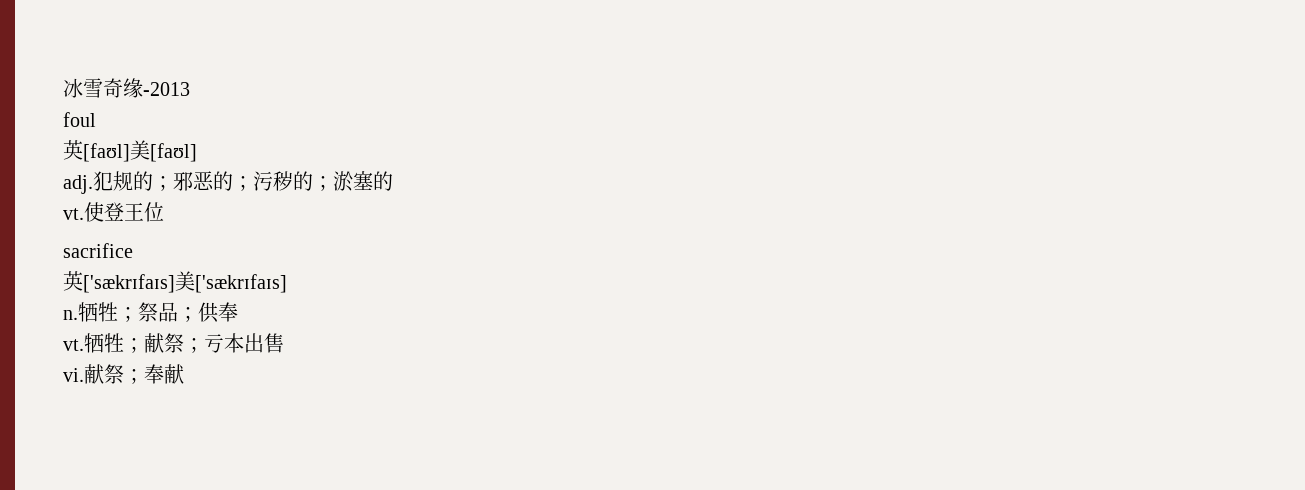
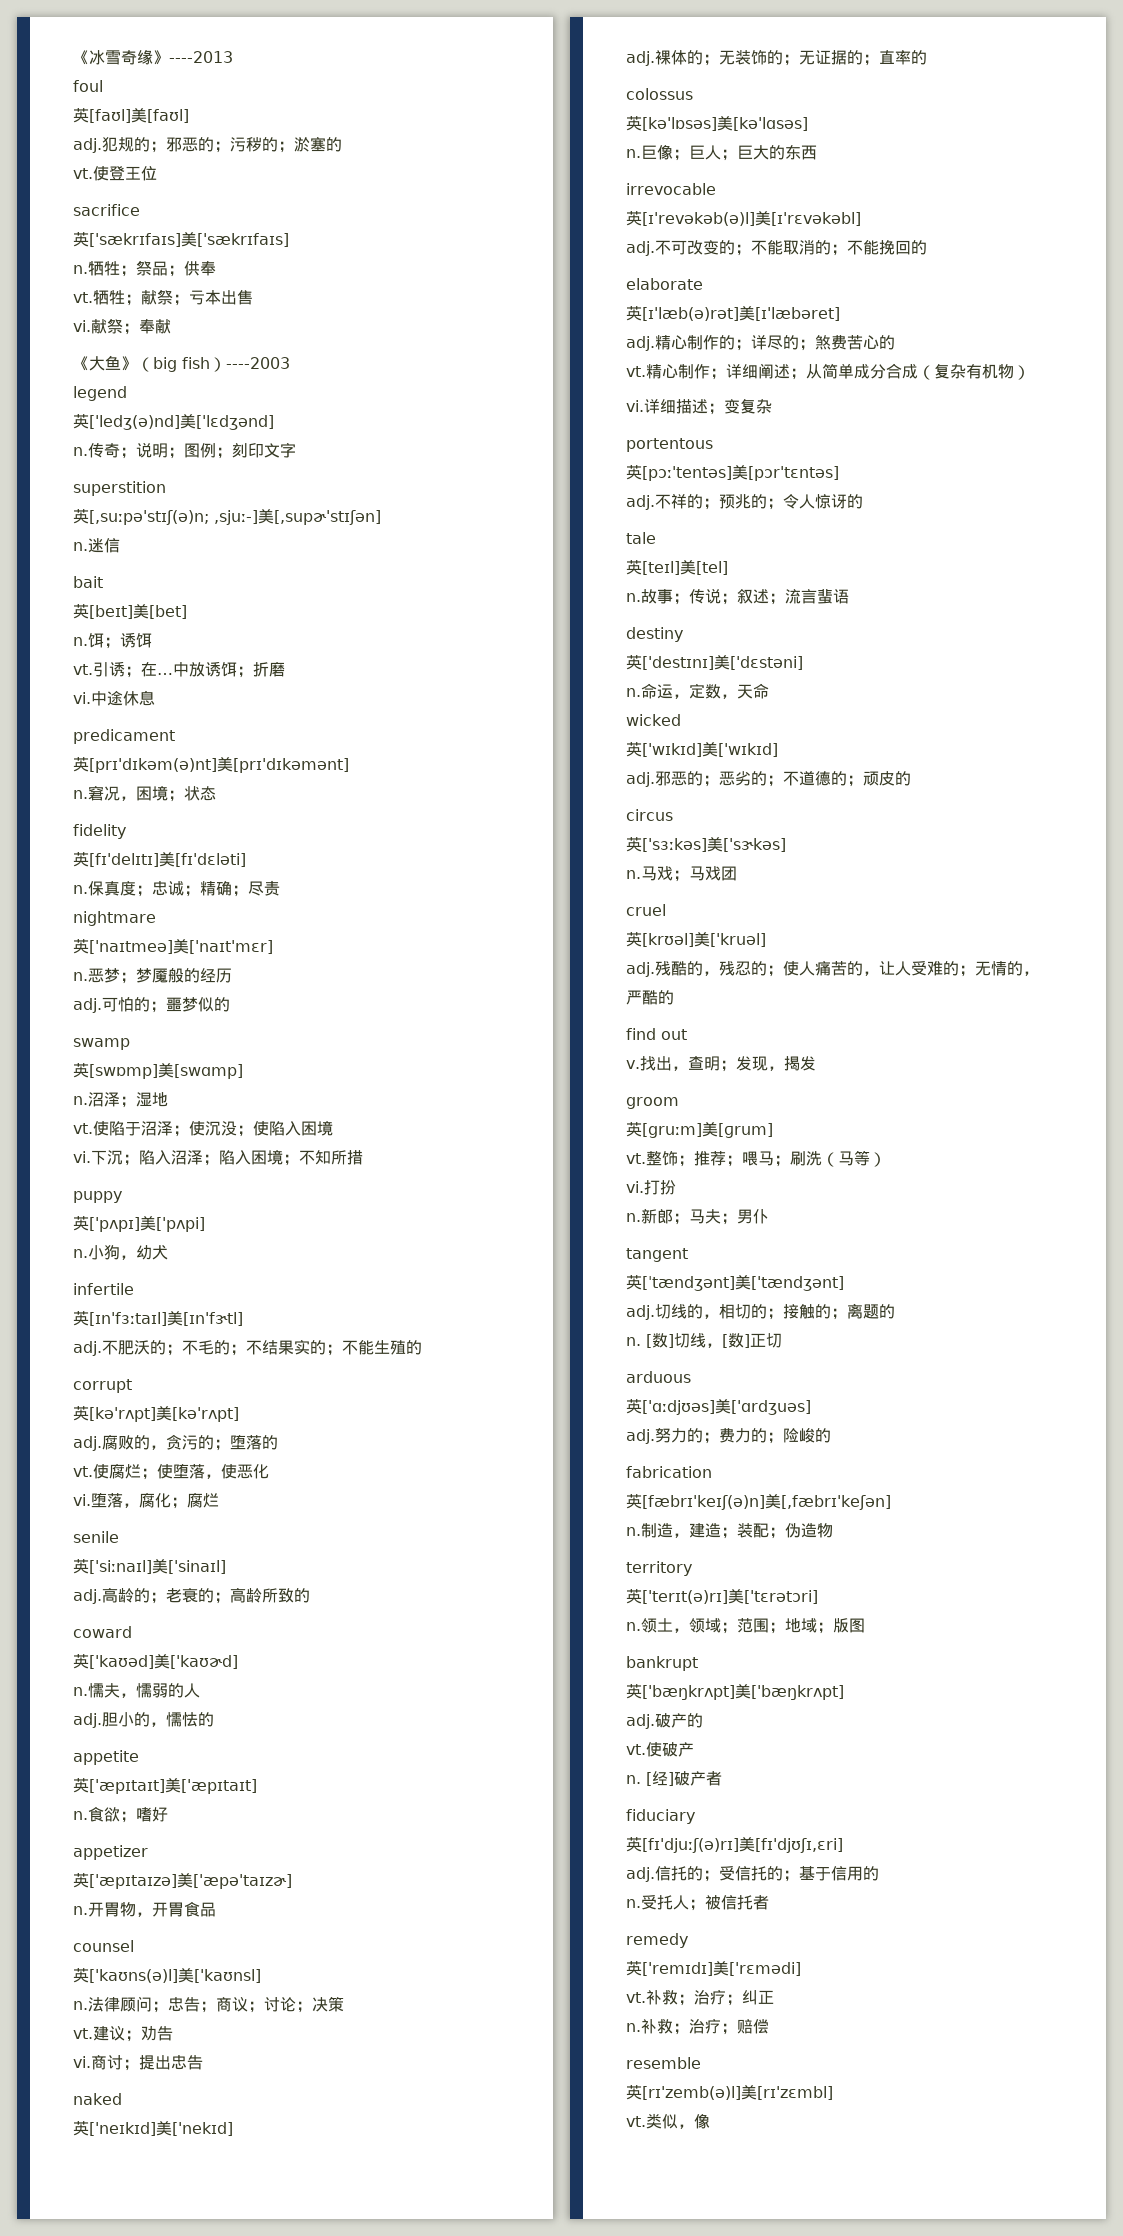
(63, 88) none -> [73,50,89,65] 《
[143,82,190,96] -2013 -> [153,50,233,65] 》----2013
(184, 374) none -> [73,355,290,372] [73,386,127,401] [73,414,274,430] [73,442,296,459] [73,481,166,496] [73,509,381,525] [73,538,120,553] [73,576,103,588] [73,604,187,619] [73,632,152,649] [73,661,285,678] [73,690,155,706] [73,729,175,744] [73,757,349,773] [73,785,216,802] [73,824,126,839] [73,852,246,867] [73,880,280,897] [73,911,156,926] [73,939,273,954] [73,967,232,984] [73,997,230,1013] [73,1038,130,1050] [73,1063,243,1079] [73,1092,168,1108] [73,1120,333,1137] [73,1149,363,1166] [73,1191,122,1203] [73,1216,205,1232] [73,1245,168,1260] [73,1283,134,1295] [73,1311,243,1326] [73,1339,422,1356] [73,1379,132,1393] [73,1406,239,1422] [73,1434,278,1451] [73,1463,269,1480] [73,1492,219,1509] [73,1531,119,1543] [73,1559,226,1574] [73,1587,310,1604] [73,1626,132,1638] [73,1654,238,1669] [73,1683,200,1698] [73,1712,214,1728] [73,1750,139,1765] [73,1778,257,1794] [73,1806,168,1823] [73,1845,148,1860] [73,1873,292,1889] [73,1901,216,1917] [73,1940,134,1952] [73,1968,261,1983] [73,1996,344,2013] [73,2026,173,2042] [73,2055,203,2071] [73,2093,122,2105] [73,2121,233,2136] [626,49,927,66] [626,88,693,100] [626,116,808,131] [626,145,817,161] [626,183,716,195] [626,211,861,226] [626,240,927,256] [626,278,703,290] [626,306,840,321] [626,335,895,351] [626,363,1030,380] [626,399,772,415] [626,438,713,452] [626,465,839,481] [626,493,863,510] [626,532,656,544] [626,560,728,575] [626,588,849,605] [626,627,683,642] [626,655,803,670] [626,683,769,699] [626,714,681,726] [626,742,778,757] [626,771,911,787] [626,809,673,821] [626,837,786,852] [626,866,737,882] [626,904,666,916] [626,932,766,947] [626,960,1039,977] [626,990,674,1005] [626,1028,687,1040] [626,1056,816,1072] [626,1097,679,1109] [626,1122,773,1138] [626,1150,886,1167] [626,1180,676,1195] [626,1208,769,1225] [626,1248,688,1262] [626,1275,844,1291] [626,1303,895,1320] [626,1333,782,1348] [626,1371,691,1383] [626,1399,811,1415] [626,1427,831,1444] [626,1466,712,1478] [626,1494,891,1510] [626,1523,833,1539] [626,1561,692,1576] [626,1589,818,1604] [626,1618,865,1634] [626,1656,698,1671] [626,1684,844,1700] [626,1713,703,1729] [626,1742,694,1757] [626,1771,722,1786] [626,1809,695,1824] [626,1837,843,1853] [626,1866,879,1882] [626,1895,769,1911] [626,1933,688,1948] [626,1961,801,1976] [626,1989,774,2006] [626,2018,769,2035] [626,2057,701,2069] [626,2085,833,2100] [626,2113,710,2129] // 《大鱼》（big fish）----2003 // legend // 英['ledʒ(ə)nd]美['lɛdʒənd] // n.传奇；说明；图例；刻印文字 // superstition // 英[,suːpə'stɪʃ(ə)n; ,sjuː-]美[,supɚ'stɪʃən] // n.迷信 // bait // 英[beɪt]美[bet] // n.饵；诱饵 // vt.引诱；在…中放诱饵；折磨 // vi.中途休息 // predicament // 英[prɪ'dɪkəm(ə)nt]美[prɪ'dɪkəmənt] // n.窘况，困境；状态 // fidelity // 英[fɪ'delɪtɪ]美[fɪ'dɛləti] // n.保真度；忠诚；精确；尽责 // nightmare // 英['naɪtmeə]美['naɪt'mɛr] // n.恶梦；梦魇般的经历 // adj.可怕的；噩梦似的 // swamp // 英[swɒmp]美[swɑmp] // n.沼泽；湿地 // vt.使陷于沼泽；使沉没；使陷入困境 // vi.下沉；陷入沼泽；陷入困境；不知所措 // puppy // 英['pʌpɪ]美['pʌpi] // n.小狗，幼犬 // infertile // 英[ɪn'fɜːtaɪl]美[ɪn'fɝtl] // adj.不肥沃的；不毛的；不结果实的；不能生殖的 // corrupt // 英[kə'rʌpt]美[kə'rʌpt] // adj.腐败的，贪污的；堕落的 // vt.使腐烂；使堕落，使恶化 // vi.堕落，腐化；腐烂 // senile // 英['siːnaɪl]美['sinaɪl] // adj.高龄的；老衰的；高龄所致的 // coward // 英['kaʊəd]美['kaʊɚd] // n.懦夫，懦弱的人 // adj.胆小的，懦怯的 // appetite // 英['æpɪtaɪt]美['æpɪtaɪt] // n.食欲；嗜好 // appetizer // 英['æpɪtaɪzə]美['æpə'taɪzɚ] // n.开胃物，开胃食品 // counsel // 英['kaʊns(ə)l]美['kaʊnsl] // n.法律顾问；忠告；商议；讨论；决策 // vt.建议；劝告 // vi.商讨；提出忠告 // naked // 英['neɪkɪd]美['nekɪd] // adj.裸体的；无装饰的；无证据的；直率的 // colossus // 英[kə'lɒsəs]美[kə'lɑsəs] // n.巨像；巨人；巨大的东西 // irrevocable // 英[ɪ'revəkəb(ə)l]美[ɪ'rɛvəkəbl] // adj.不可改变的；不能取消的；不能挽回的 // elaborate // 英[ɪ'læb(ə)rət]美[ɪ'læbəret] // adj.精心制作的；详尽的；煞费苦心的 // vt.精心制作；详细阐述；从简单成分合成（复杂有机物） // vi.详细描述；变复杂 // portentous // 英[pɔː'tentəs]美[pɔr'tɛntəs] // adj.不祥的；预兆的；令人惊讶的 // tale // 英[teɪl]美[tel] // n.故事；传说；叙述；流言蜚语 // destiny // 英['destɪnɪ]美['dɛstəni] // n.命运，定数，天命 // wicked // 英['wɪkɪd]美['wɪkɪd] // adj.邪恶的；恶劣的；不道德的；顽皮的 // circus // 英['sɜːkəs]美['sɝkəs] // n.马戏；马戏团 // cruel // 英[krʊəl]美['kruəl] // adj.残酷的，残忍的；使人痛苦的，让人受难的；无情的，严酷的 // find out // v.找出，查明；发现，揭发 // groom // 英[gruːm]美[ɡrum] // vt.整饰；推荐；喂马；刷洗（马等） // vi.打扮 // n.新郎；马夫；男仆 // tangent // 英[ˈtændʒənt]美['tændʒənt] // adj.切线的，相切的；接触的；离题的 // n. [数]切线，[数]正切 // arduous // 英['ɑːdjʊəs]美['ɑrdʒuəs] // adj.努力的；费力的；险峻的 // fabrication // 英[fæbrɪ'keɪʃ(ə)n]美[,fæbrɪ'keʃən] // n.制造，建造；装配；伪造物 // territory // 英['terɪt(ə)rɪ]美['tɛrətɔri] // n.领土，领域；范围；地域；版图 // bankrupt // 英['bæŋkrʌpt]美['bæŋkrʌpt] // adj.破产的 // vt.使破产 // n. [经]破产者 // fiduciary // 英[fɪ'djuːʃ(ə)rɪ]美[fɪ'djʊʃɪ,ɛri] // adj.信托的；受信托的；基于信用的 // n.受托人；被信托者 // remedy // 英['remɪdɪ]美['rɛmədi] // vt.补救；治疗；纠正 // n.补救；治疗；赔偿 // resemble // 英[rɪ'zemb(ə)l]美[rɪ'zɛmbl] // vt.类似，像

